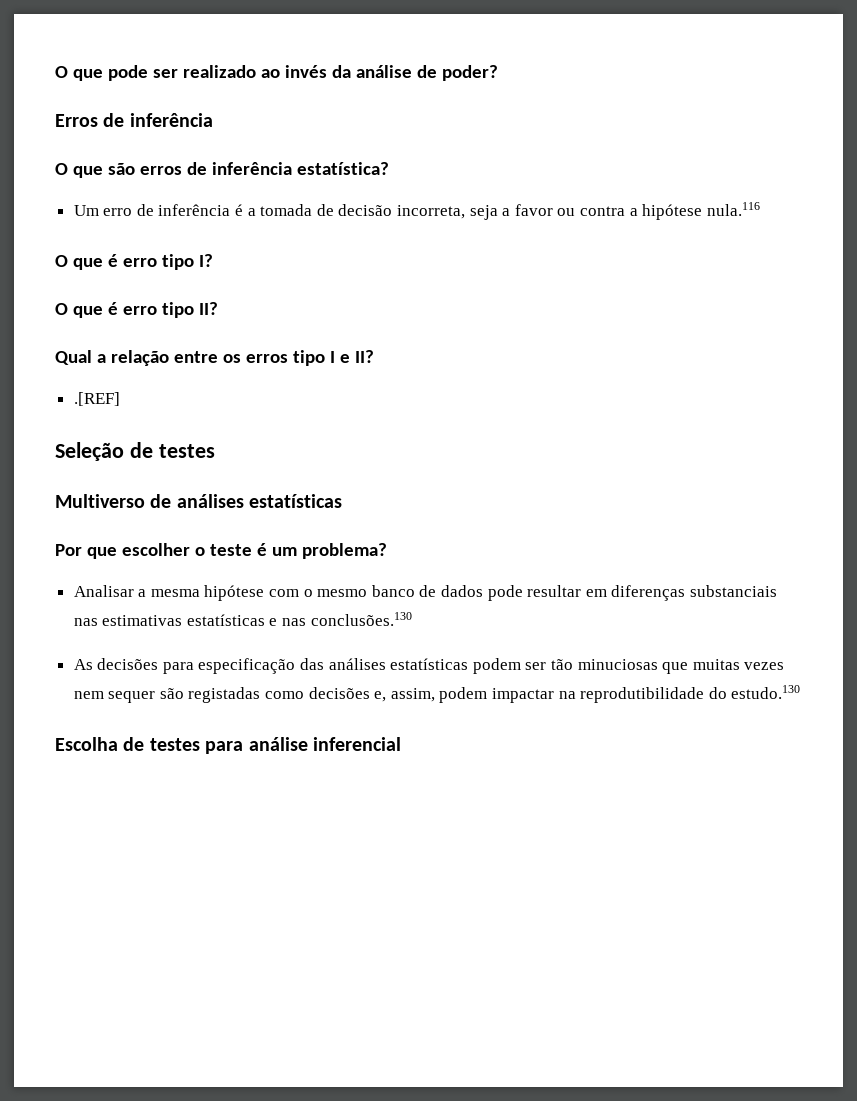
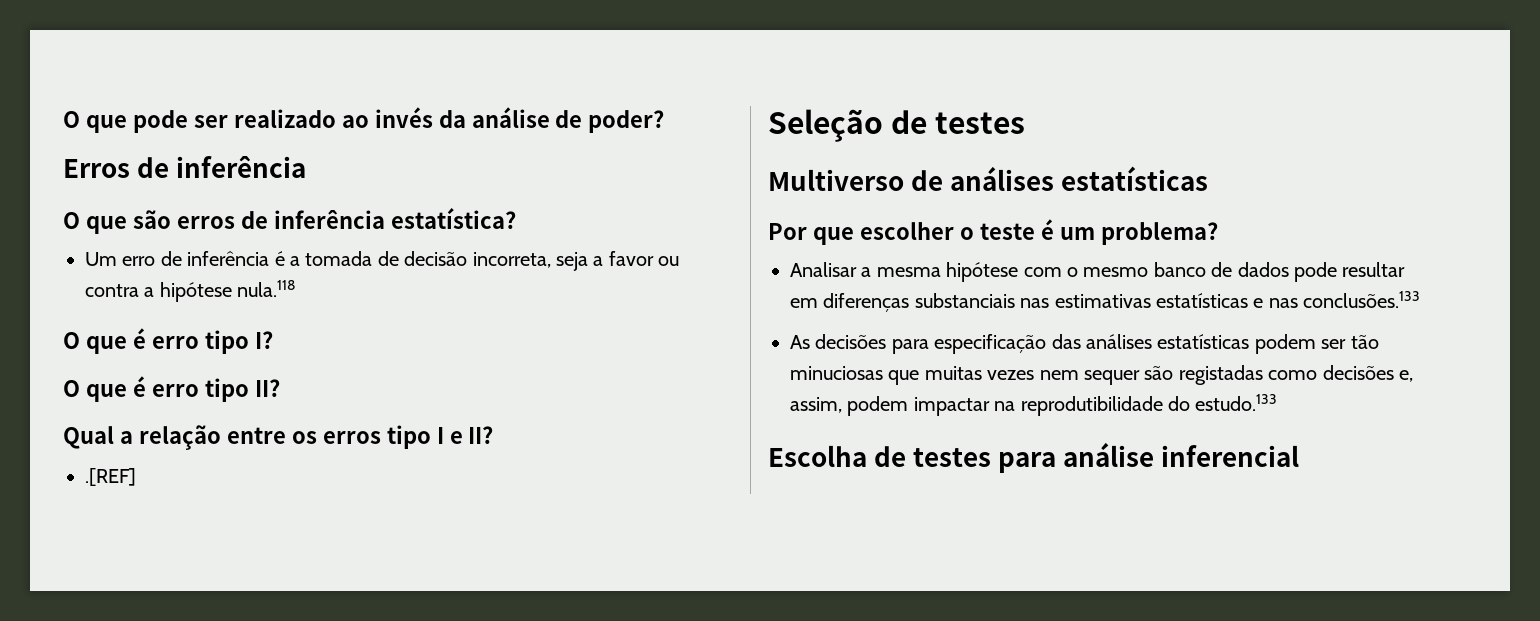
[706,202,760,216] nula.116 -> [237,280,297,297] nula.118
[310,612,412,626] conclusões.130 -> [1303,291,1421,308] conclusões.133
[731,685,801,699] estudo.130 -> [1195,394,1278,411] estudo.133

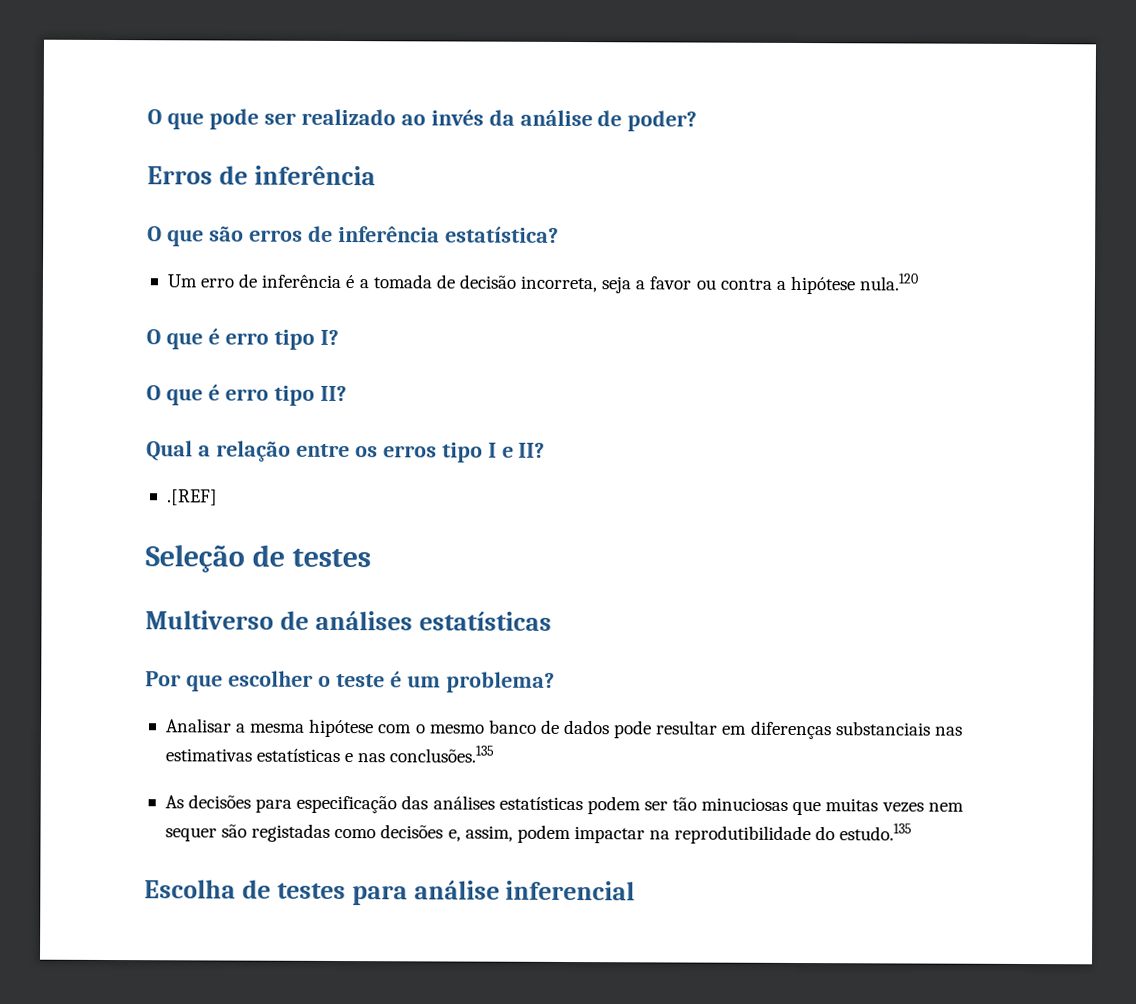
[237,280,297,297] nula.118 -> [859,273,920,291] nula.120
[1303,291,1421,308] conclusões.133 -> [389,745,495,763] conclusões.135
[1195,394,1278,411] estudo.133 -> [839,823,913,841] estudo.135

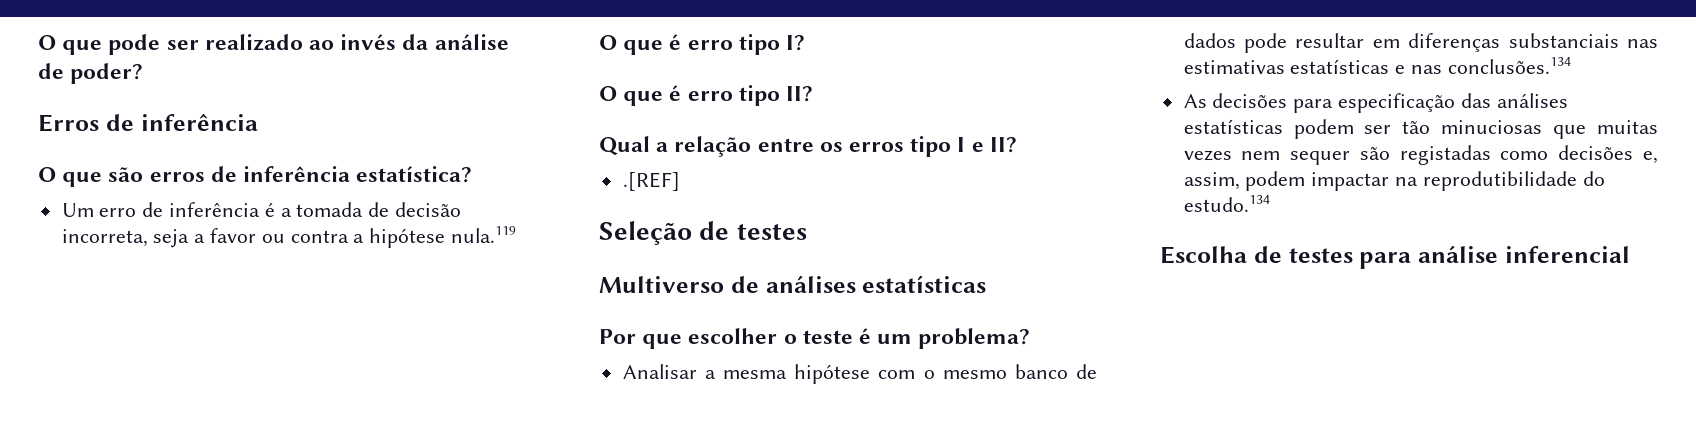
[859,273,920,291] nula.120 -> [451,226,517,243] nula.119
[389,745,495,763] conclusões.135 -> [1447,57,1571,74] conclusões.134
[839,823,913,841] estudo.135 -> [1183,195,1270,212] estudo.134

